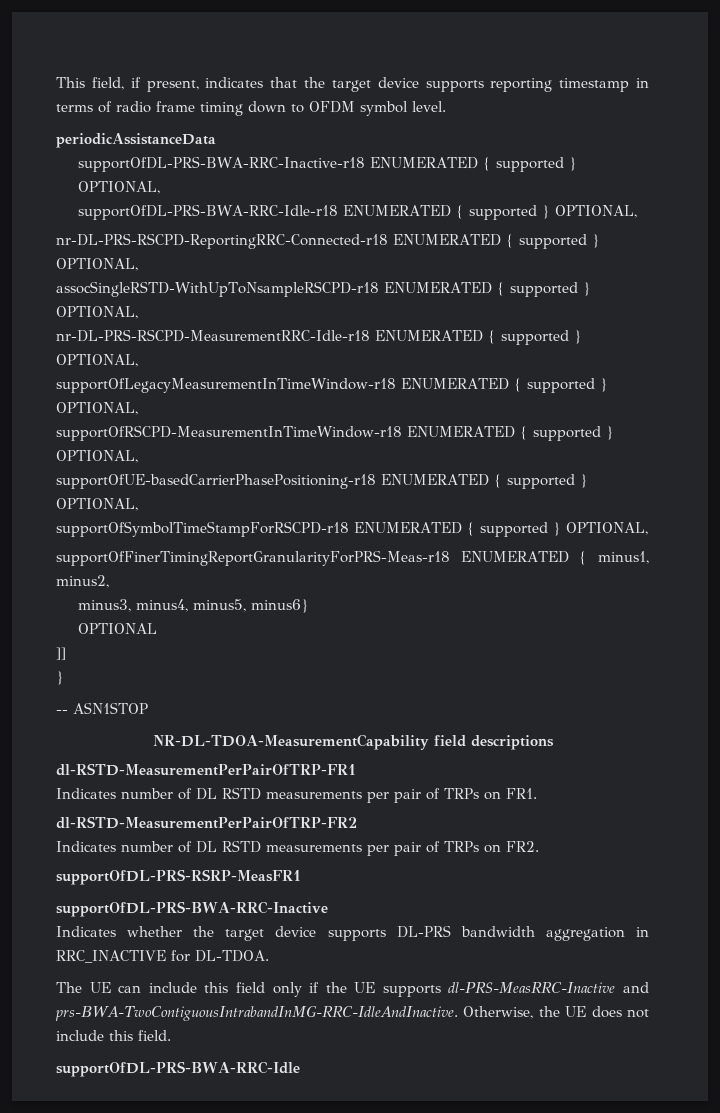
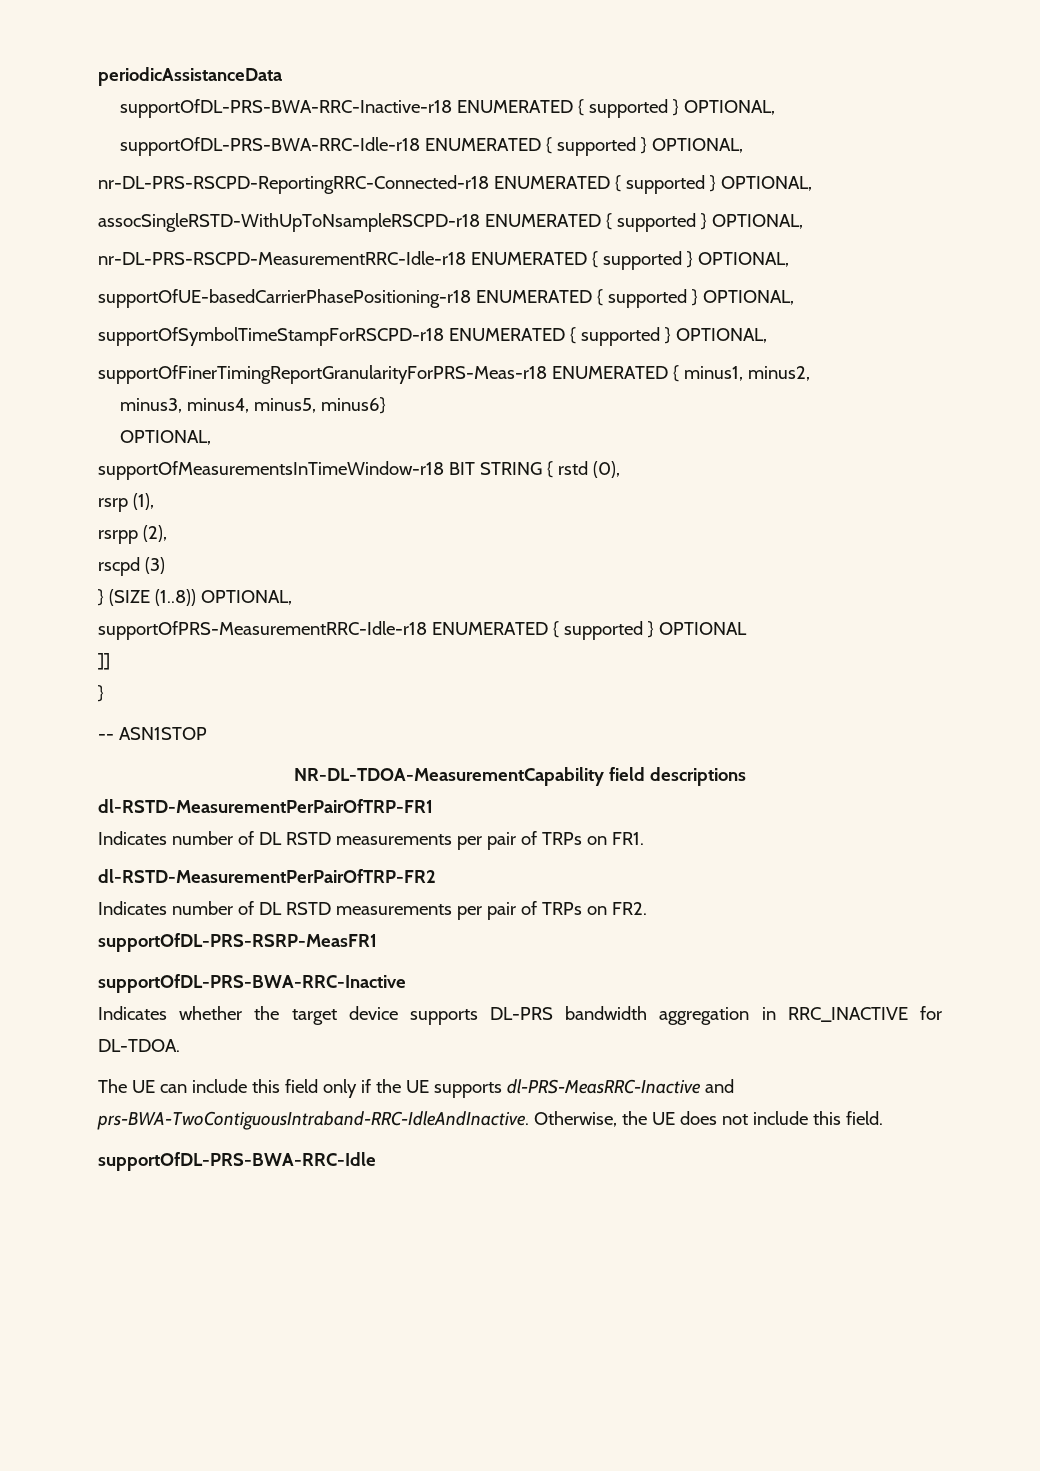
[56,77,649,92] [56,101,446,116] This field, if present, indicates that the target device supports reporting timestamp in terms of radio frame timing down to OFDM symbol level. // -> (98, 76) none
[56,378,608,393] [56,402,138,415] [56,425,614,441] [56,450,138,463] // supportOfLegacyMeasurementInTimeWindow-r18 ENUMERATED { supported } OPTIONAL, // supportOfRSCPD-MeasurementInTimeWindow-r18 ENUMERATED { supported } OPTIONAL, -> (789, 259) none
(309, 606) none -> [119,430,211,445] [98,461,620,480] [98,493,154,512] [98,525,167,544] [98,557,165,576] [98,589,292,606] [98,621,654,640] OPTIONAL, // supportOfMeasurementsInTimeWindow-r18 BIT STRING { rstd (0), // rsrp (1), // rsrpp (2), // rscpd (3) // } (SIZE (1..8)) OPTIONAL, // supportOfPRS-MeasurementRRC-Idle-r18 ENUMERATED { supported }
[55,1006,458,1021] prs-BWA-TwoContiguousIntrabandInMG-RRC-IdleAndInactive. -> [97,1111,529,1130] prs-BWA-TwoContiguousIntraband-RRC-IdleAndInactive.

